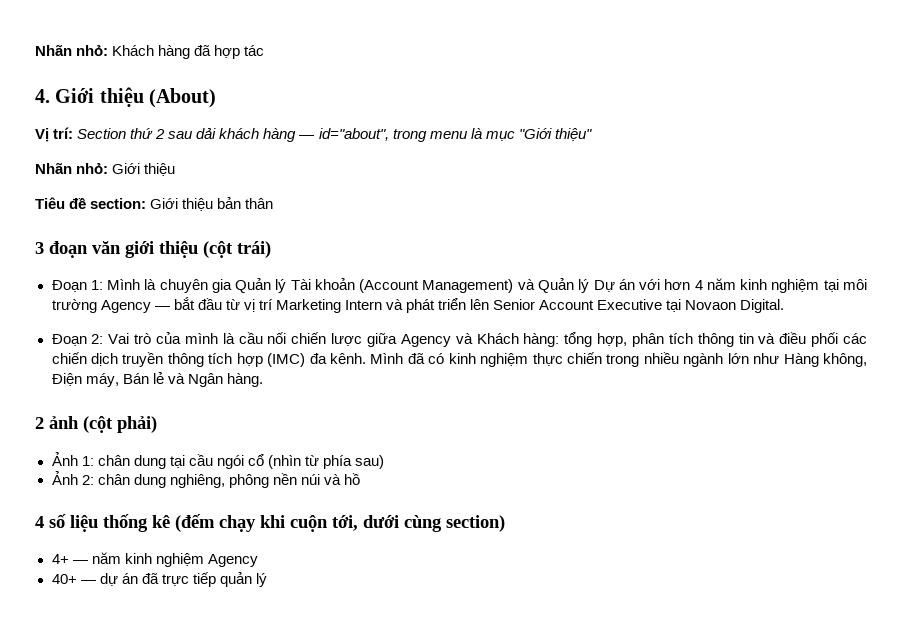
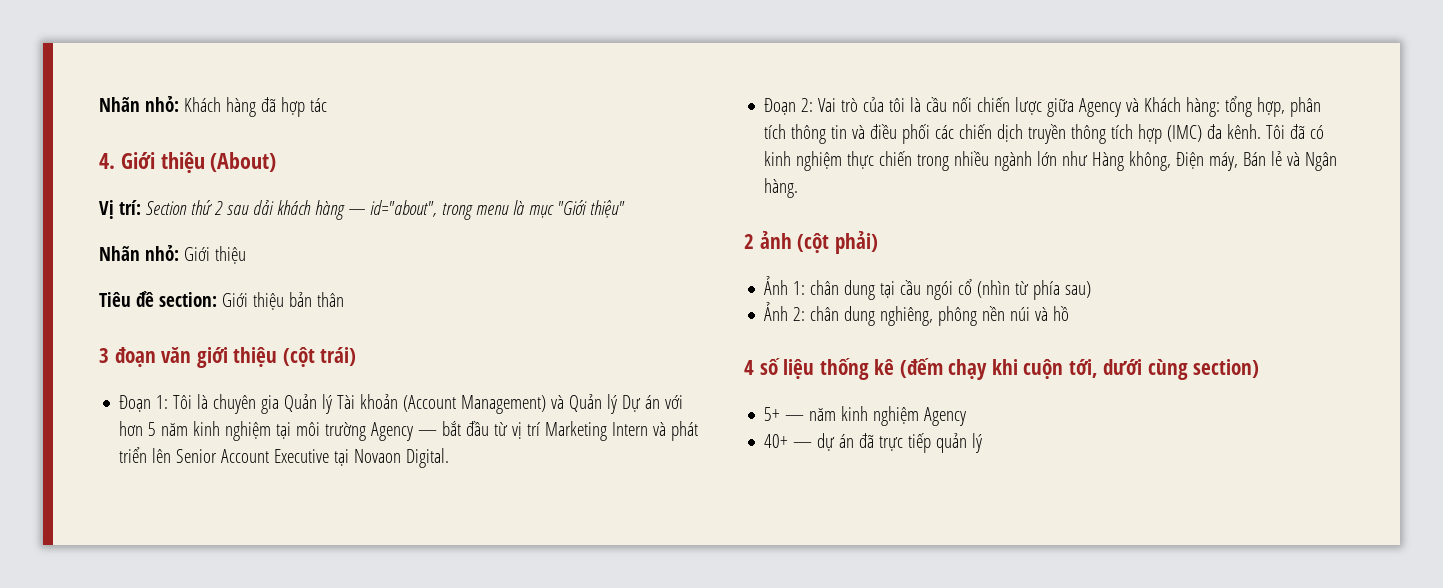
[107,279,141,290] Mình -> [173,395,193,409] Tôi
[694,280,703,290] 4 -> [148,422,157,436] 5
[184,333,218,344] mình -> [889,98,906,112] tôi
[370,353,404,364] Mình -> [1266,125,1286,139] Tôi
[51,554,69,564] 4+ -> [764,407,781,421] 5+

